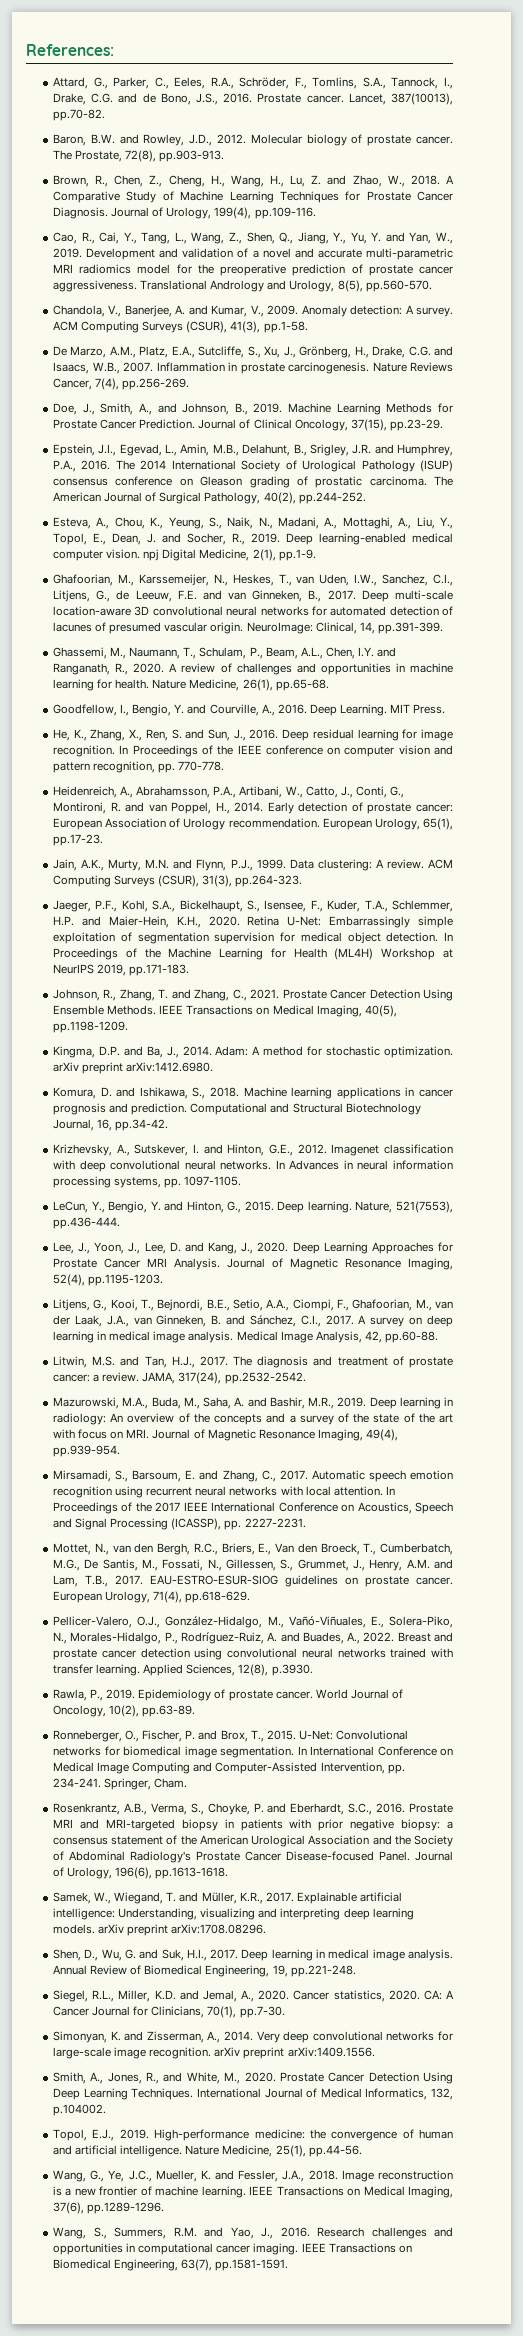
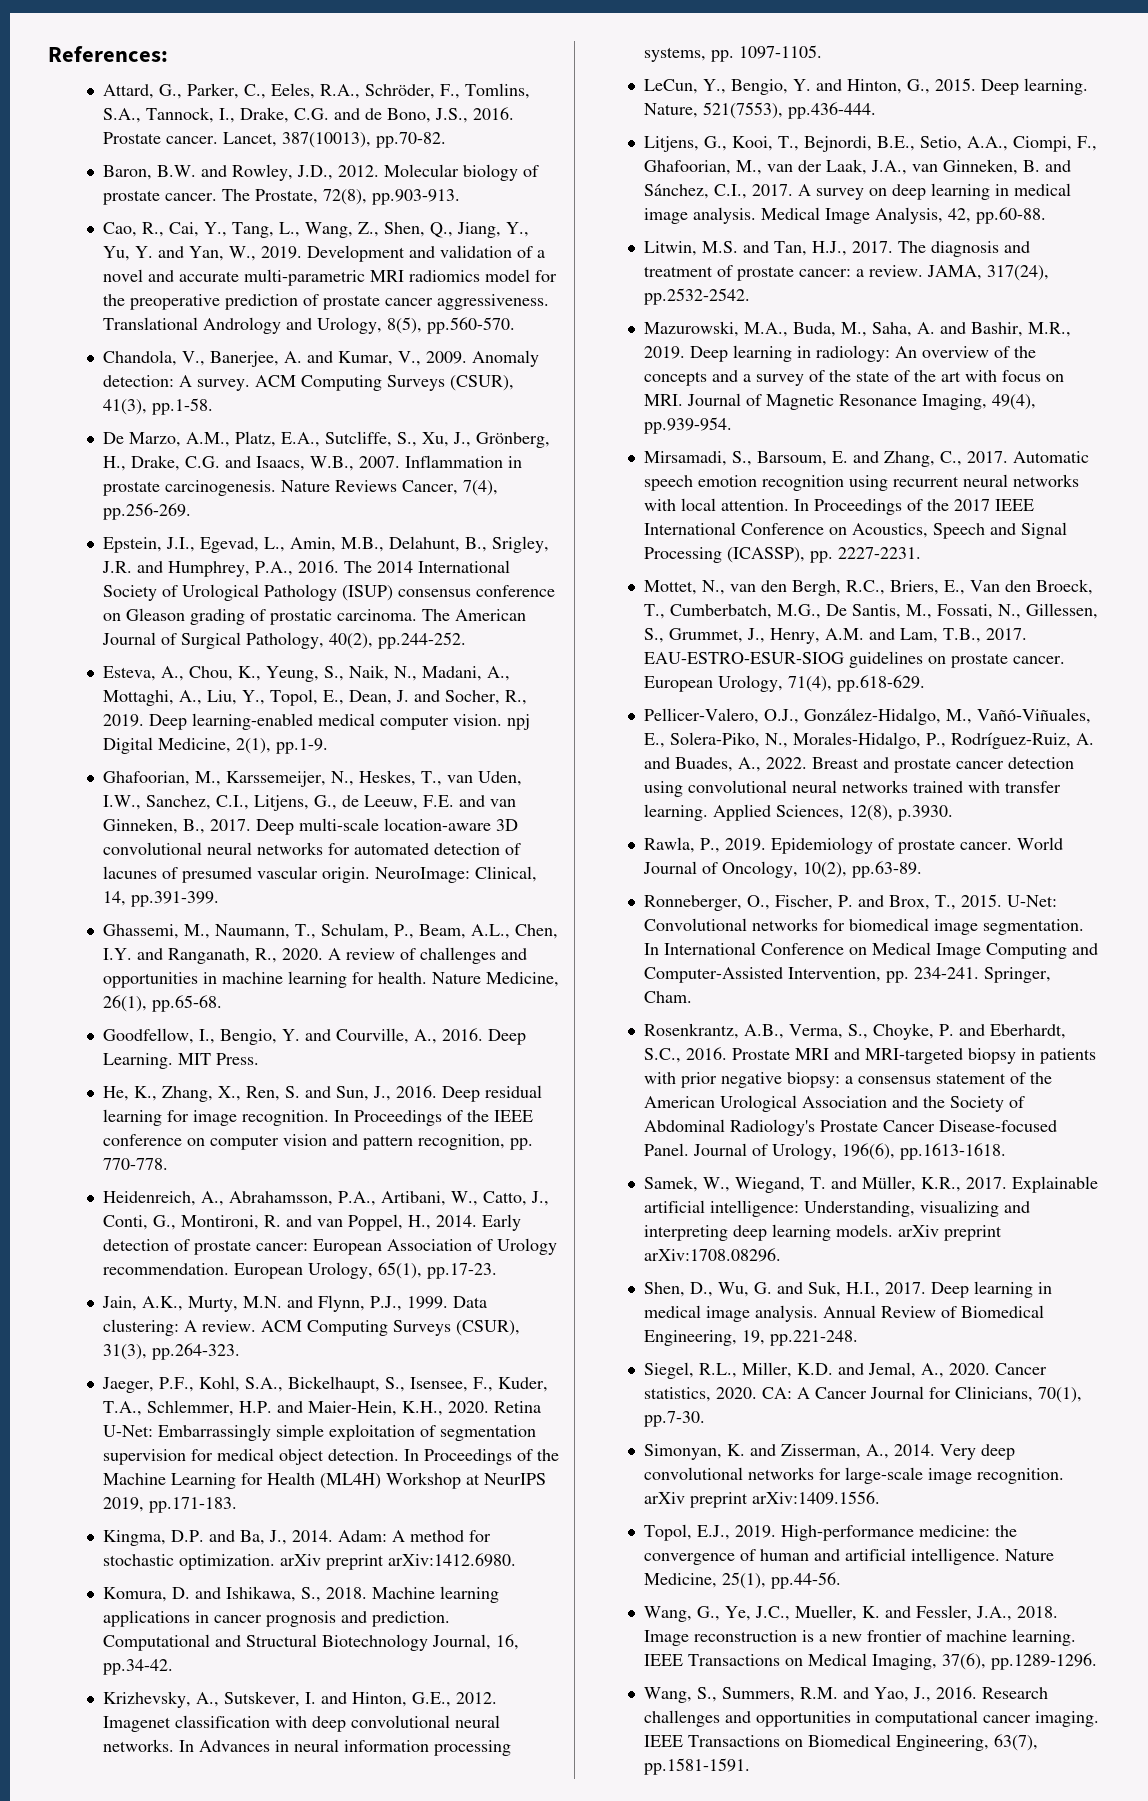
[53,175,454,187] [53,191,454,203] [53,207,316,219] // Brown, R., Chen, Z., Cheng, H., Wang, H., Lu, Z. and Zhao, W., 2018. A Comparative Study of Machine Learning Techniques for Prostate Cancer Diagnosis. Journal of Urology, 199(4), pp.109-116. -> (460, 197) none
[53,403,453,415] [53,419,443,431] // Doe, J., Smith, A., and Johnson, B., 2019. Machine Learning Methods for Prostate Cancer Prediction. Journal of Clinical Oncology, 37(15), pp.23-29. -> (191, 511) none
[53,989,453,1001] [53,1005,397,1017] [53,1021,129,1033] // Johnson, R., Zhang, T. and Zhang, C., 2021. Prostate Cancer Detection Using Ensemble Methods. IEEE Transactions on Medical Imaging, 40(5), pp.1198-1209. -> (237, 1505) none
[53,1242,453,1254] [53,1258,454,1270] [53,1274,164,1286] // Lee, J., Yoon, J., Lee, D. and Kang, J., 2020. Deep Learning Approaches for Prostate Cancer MRI Analysis. Journal of Magnetic Resonance Imaging, 52(4), pp.1195-1203. -> (876, 110) none
[53,2072,454,2084] [53,2088,454,2100] [53,2104,107,2116] // Smith, A., Jones, R., and White, M., 2020. Prostate Cancer Detection Using Deep Learning Techniques. International Journal of Medical Informatics, 132, p.104002. -> (880, 1498) none

